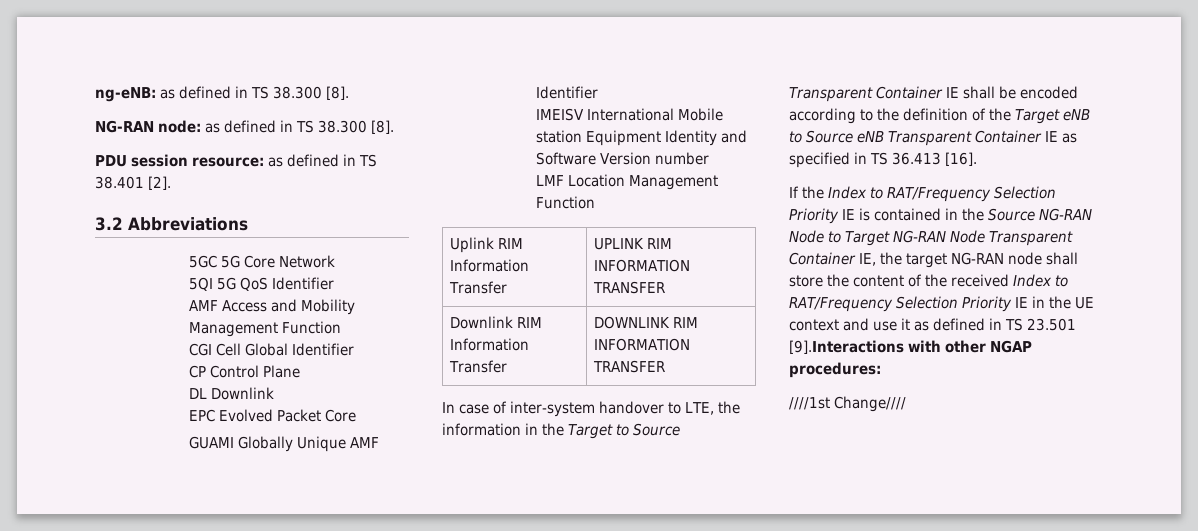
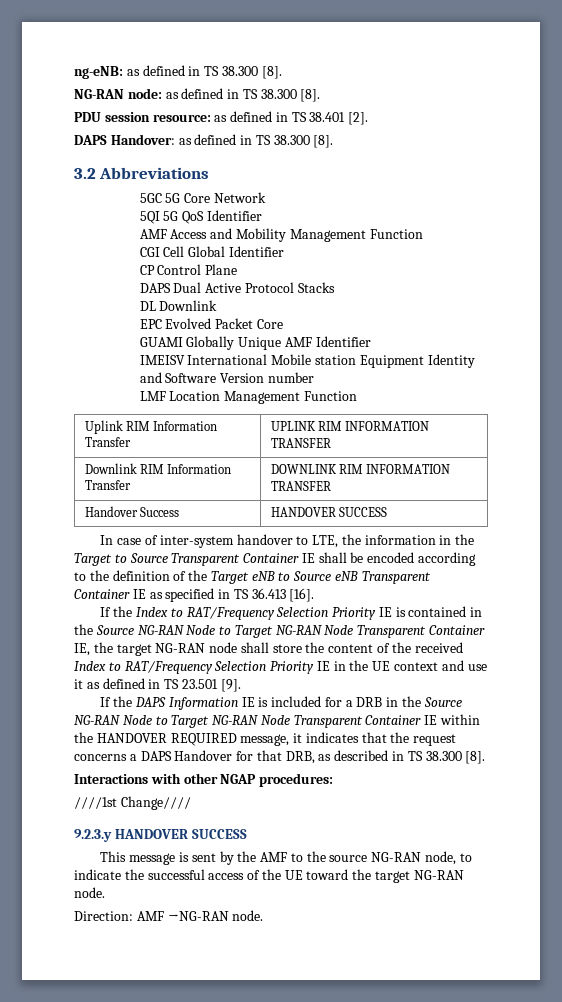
(171, 183) none -> [74,134,334,148] // DAPS Handover: as defined in TS 38.300 [8].
(301, 371) none -> [139,282,335,293] // DAPS Dual Active Protocol Stacks
(665, 366) none -> [84,506,180,517] [270,507,388,517] // Handover Success | HANDOVER SUCCESS
[789,340,904,354] [9].Interactions -> [220,679,241,692] [100,696,462,710] [74,714,481,728] [74,732,457,746] [74,750,486,764] [74,774,148,784] [9]. // If the DAPS Information IE is included for a DRB in the Source NG-RAN Node to Target NG-RAN Node Transparent Container IE within the HANDOVER REQUIRED message, it indicates that the request concerns a DAPS Handover for that DRB, as described in TS 38.300 [8]. // Interactions
(906, 404) none -> [74,829,247,842] [100,851,472,865] [74,869,464,883] [74,887,105,898] [74,910,264,921] // 9.2.3.y HANDOVER SUCCESS // This message is sent by the AMF to the source NG-RAN node, to indicate the successful access of the UE toward the target NG-RAN node. // Direction: AMF →NG-RAN node.

